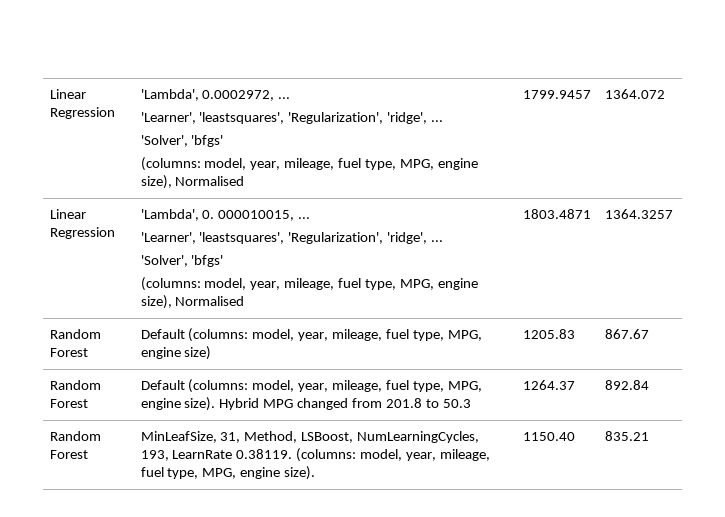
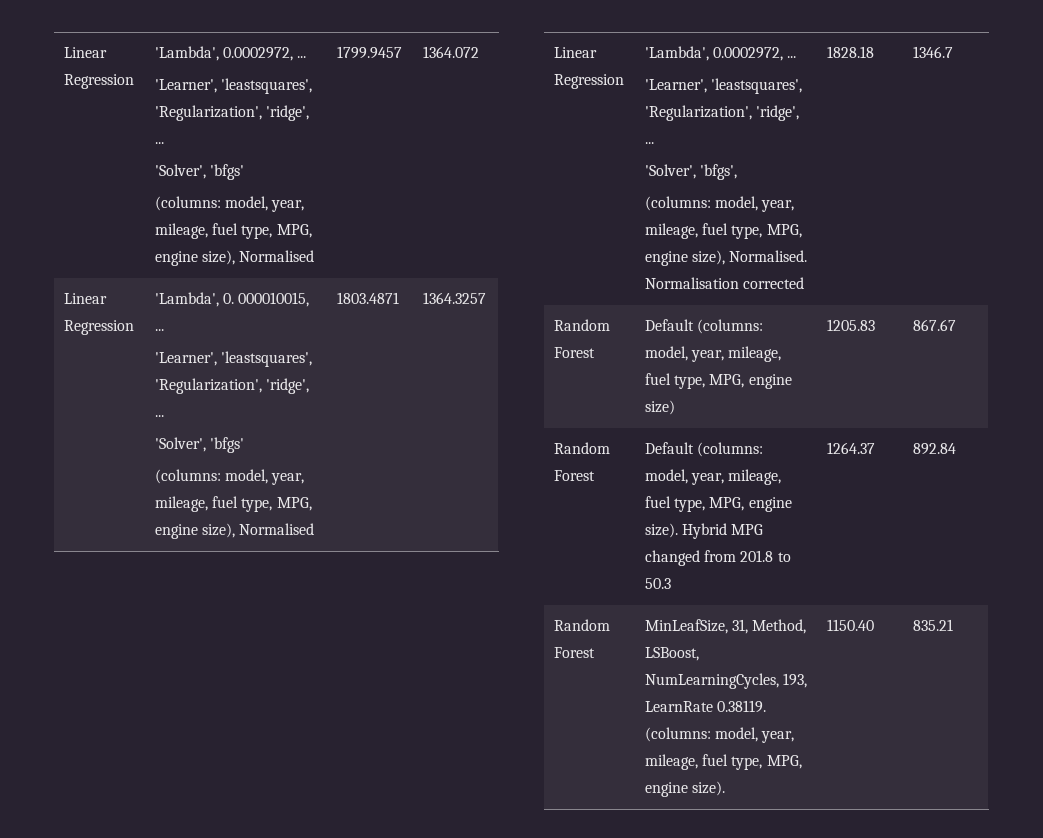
(673, 214) none -> [554,47,598,58] [554,74,625,89] [645,46,797,61] [645,78,803,94] [645,105,800,121] [645,142,655,144] [645,164,738,180] [645,196,795,212] [645,223,802,239] [645,250,808,266] [645,277,805,289] [827,46,875,58] [913,46,954,58] // Linear Regression | 'Lambda', 0.0002972, ... // 'Learner', 'leastsquares', 'Regularization', 'ridge', ... // 'Solver', 'bfgs', // (columns: model, year, mileage, fuel type, MPG, engine size), Normalised. Normalisation corrected | 1828.18 | 1346.7

